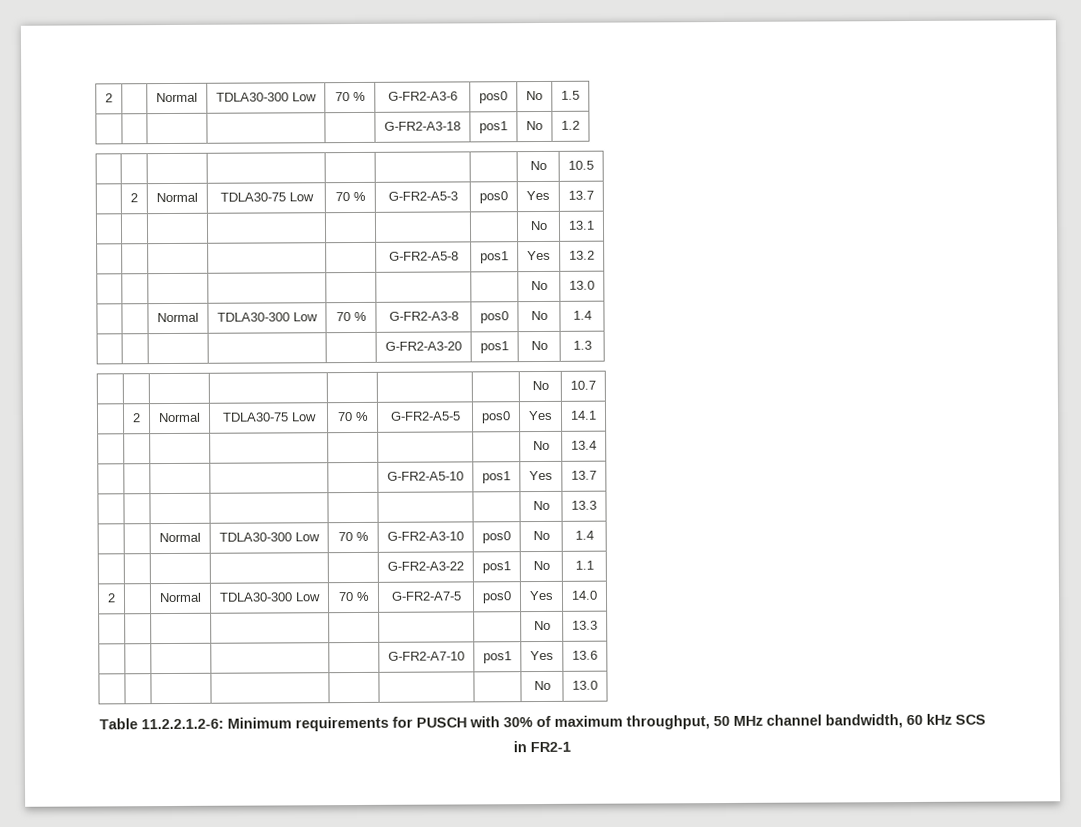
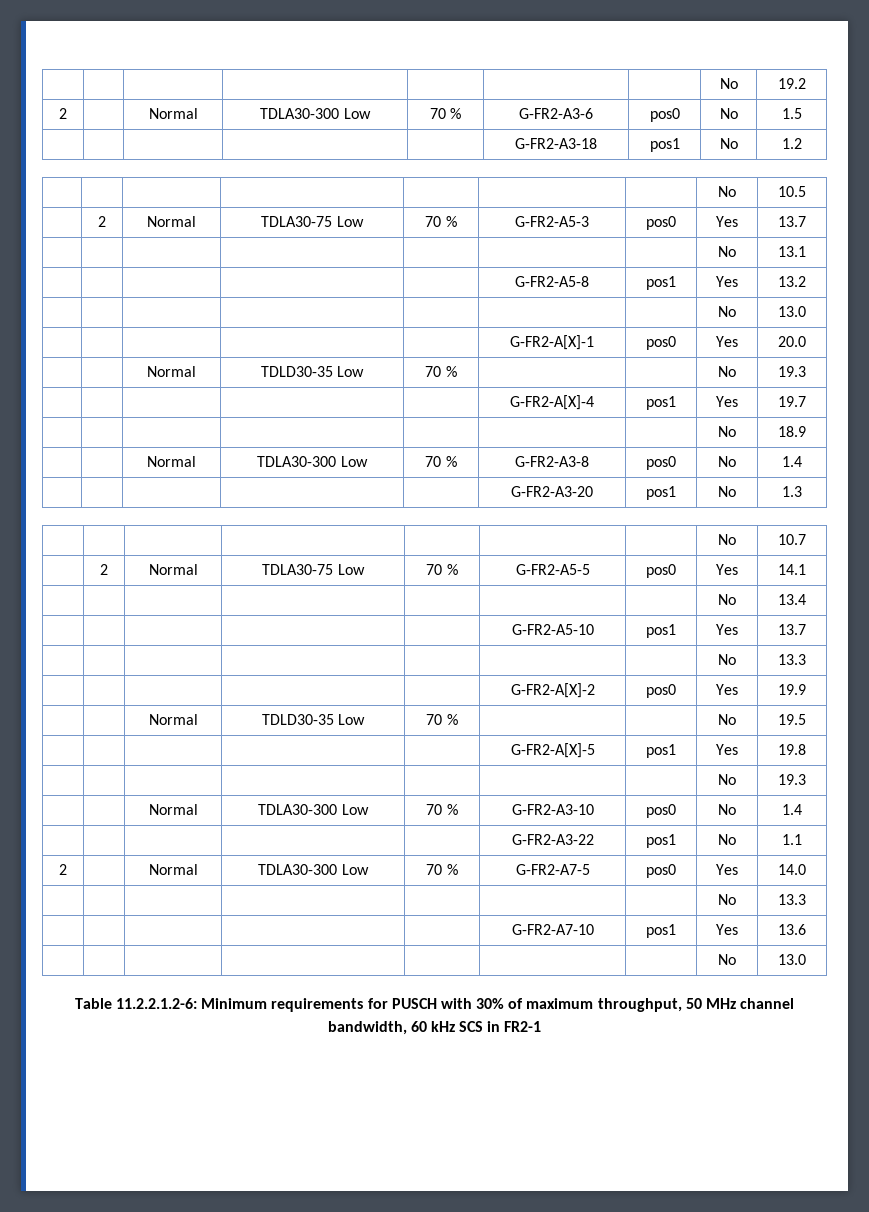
(105, 98) none -> [719,78,738,89] [777,78,806,89] | | | | | | | No | 19.2 //
(595, 285) none -> [510,335,594,350] [646,336,676,350] [716,336,738,347] [778,336,806,347] [147,366,196,377] [260,366,365,377] [425,366,457,377] [718,366,736,377] [778,366,806,377] [510,395,594,410] [646,396,676,410] [716,396,738,407] [778,396,806,407] [718,426,736,437] [778,426,806,437] // | | | | | G-FR2-A[X]-1 | pos0 | Yes | 20.0 // | | Normal | TDLD30-35 Low | 70 % | | | No | 19.3 // | | | | | G-FR2-A[X]-4 | pos1 | Yes | 19.7 // | | | | | | | No | 18.9
(597, 505) none -> [510,683,595,698] [646,684,676,698] [716,684,738,695] [778,684,806,695] [148,714,198,725] [261,714,366,725] [426,714,458,725] [718,714,736,725] [778,714,806,725] [510,743,595,758] [646,744,676,758] [716,744,738,755] [778,744,806,755] [718,774,736,785] [778,774,806,785] // | | | | | G-FR2-A[X]-2 | pos0 | Yes | 19.9 // | | Normal | TDLD30-35 Low | 70 % | | | No | 19.5 // | | | | | G-FR2-A[X]-5 | pos1 | Yes | 19.8 // | | | | | | | No | 19.3

